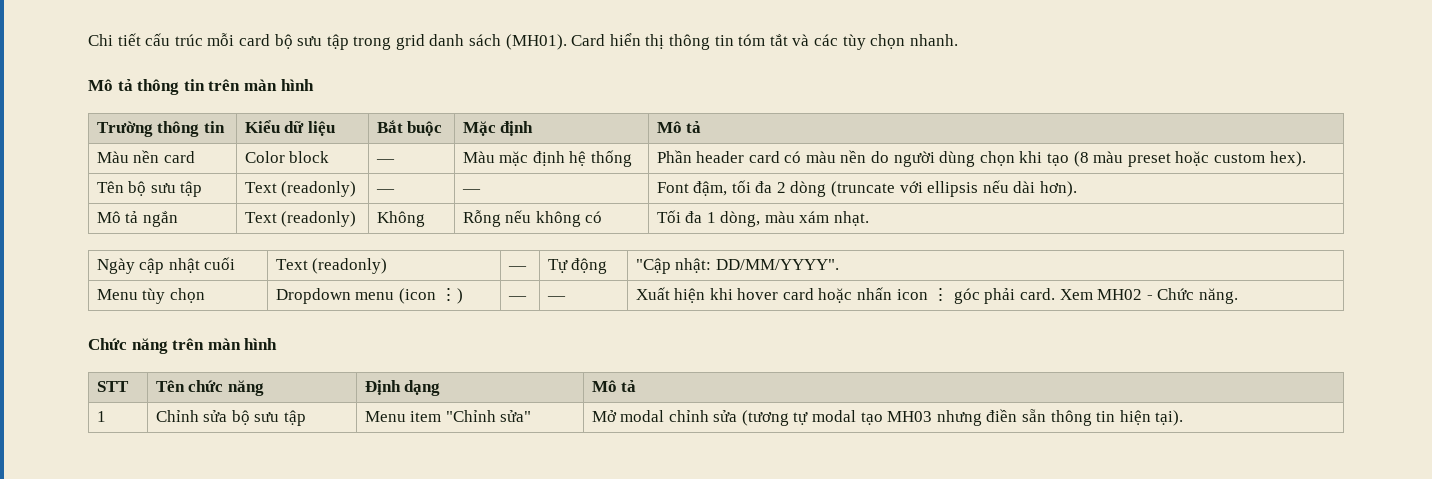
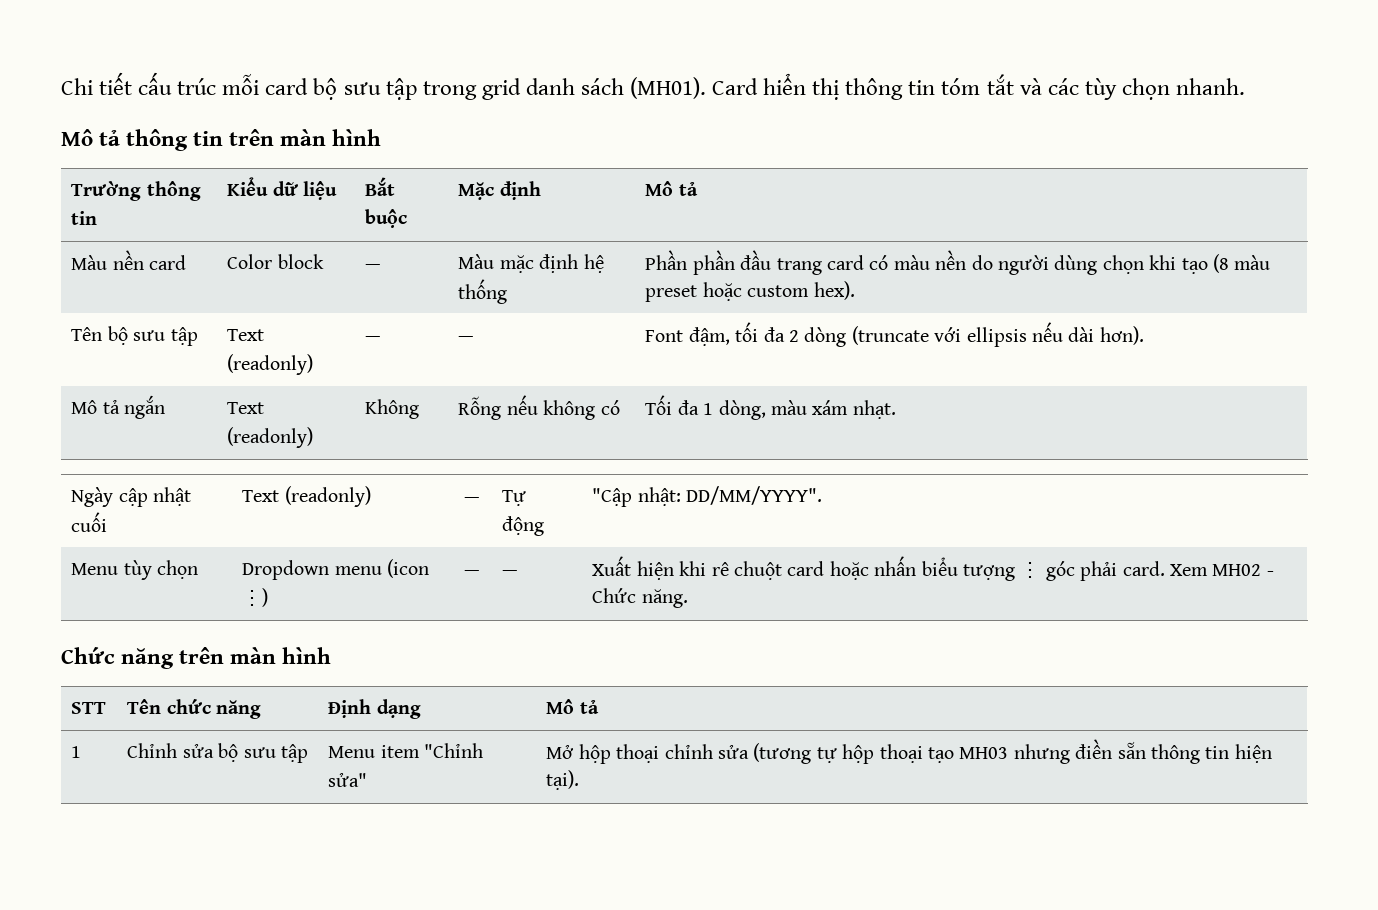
[696,151,745,163] header -> [692,250,822,275] phần đầu trang
[737,288,779,300] hover -> [711,561,782,580] rê chuột
[896,289,928,300] icon -> [921,557,1015,581] biểu tượng
[620,410,665,422] modal -> [578,744,660,764] hộp thoại
[812,410,857,422] modal -> [842,744,923,764] hộp thoại

